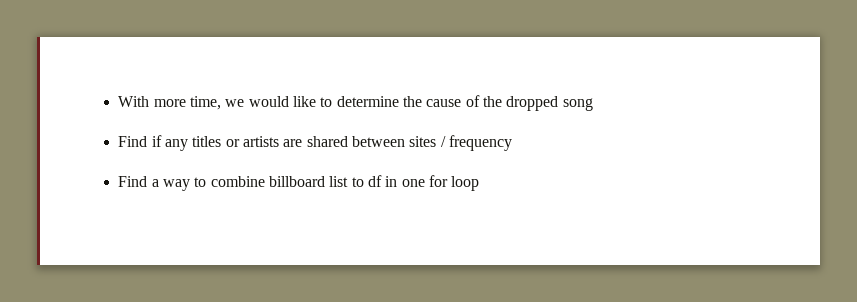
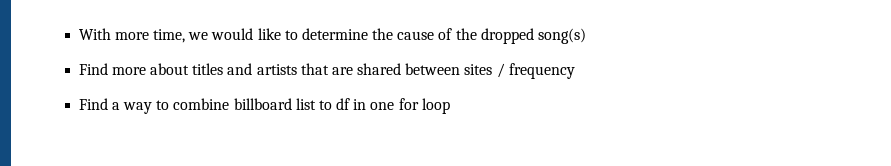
[562,98,593,111] [118,135,280,151] song // Find if any titles or artists -> [537,28,586,44] [78,63,329,75] song(s) // Find more about titles and artists that

